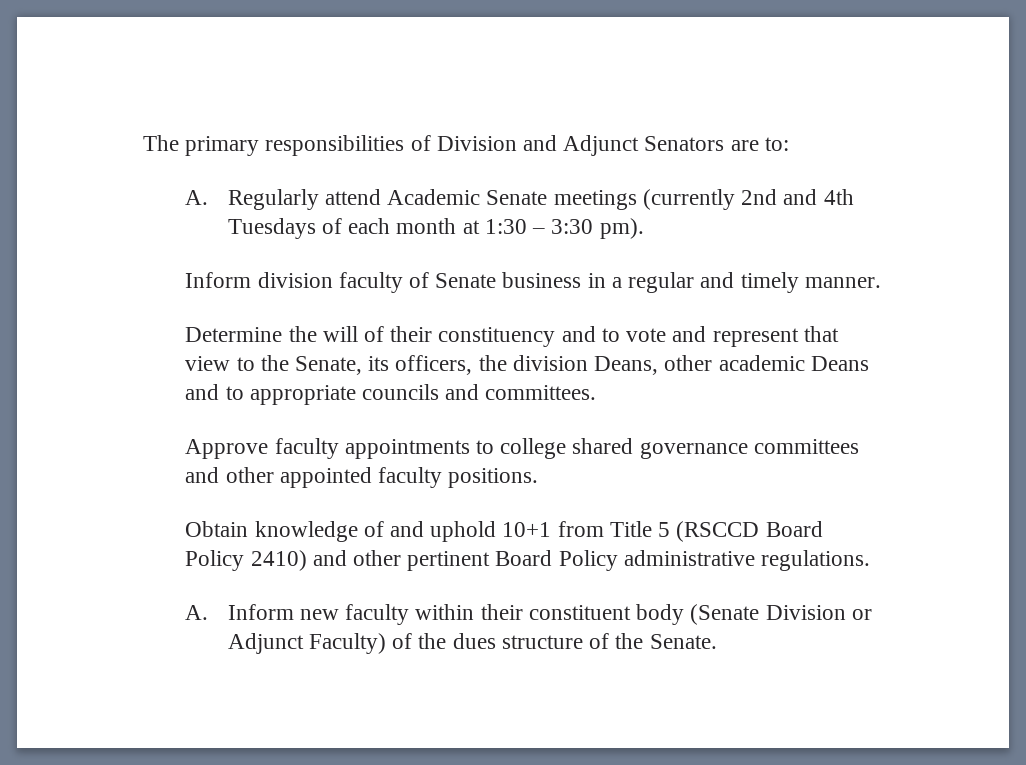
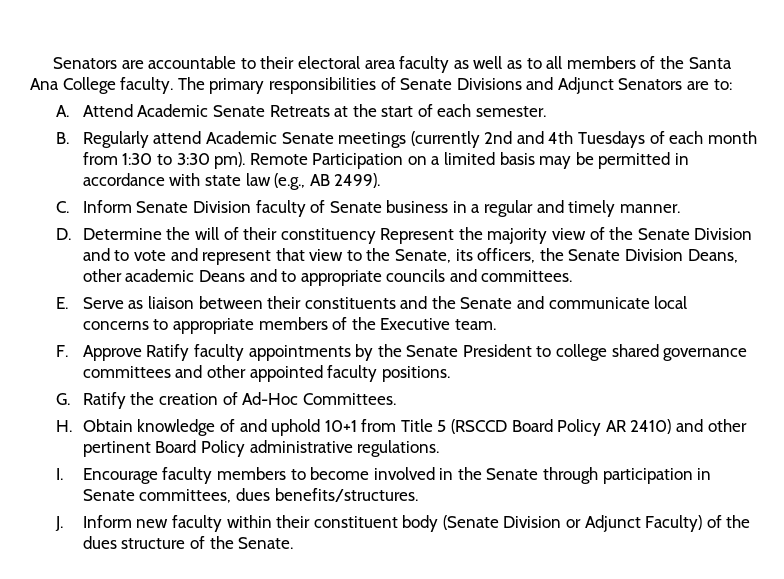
(143, 143) none -> [53,56,732,73] [30,77,174,94] Senators are accountable to their electoral area faculty as well as to all members of the Santa Ana College faculty.
[436,136,517,151] Division -> [400,78,522,90] Senate Divisions
(209, 197) none -> [82,104,547,117] [56,132,70,144] Attend Academic Senate Retreats at the start of each semester. // B.
[462,219,546,234] at 1:30 – -> [82,152,172,165] from 1:30 to
[185,272,333,288] // Inform division -> [249,152,690,169] [82,173,381,190] [56,200,251,213] Remote Participation on a limited basis may be permitted in accordance with state law (e.g., AB 2499). // C. Inform Senate Division
(881, 282) none -> [56,228,72,240] D.
(556, 337) none -> [380,227,753,244] Represent the majority view of the Senate Division
[512,355,588,371] division -> [568,249,684,261] Senate Division
[185,438,470,459] Approve faculty appointments -> [56,296,688,309] [82,317,496,334] [56,344,532,361] E. Serve as liaison between their constituents and the Senate and communicate local concerns to appropriate members of the Executive team. // F. Approve Ratify faculty appointments by the Senate President
(539, 478) none -> [56,392,396,409] [56,420,73,432] G. Ratify the creation of Ad-Hoc Committees. // H.
(245, 560) none -> [605,420,626,432] AR
[185,605,209,620] A. -> [56,467,712,484] [82,488,418,503] [55,516,64,531] I. Encourage faculty members to become involved in the Senate through participation in Senate committees, dues benefits/structures. // J.

